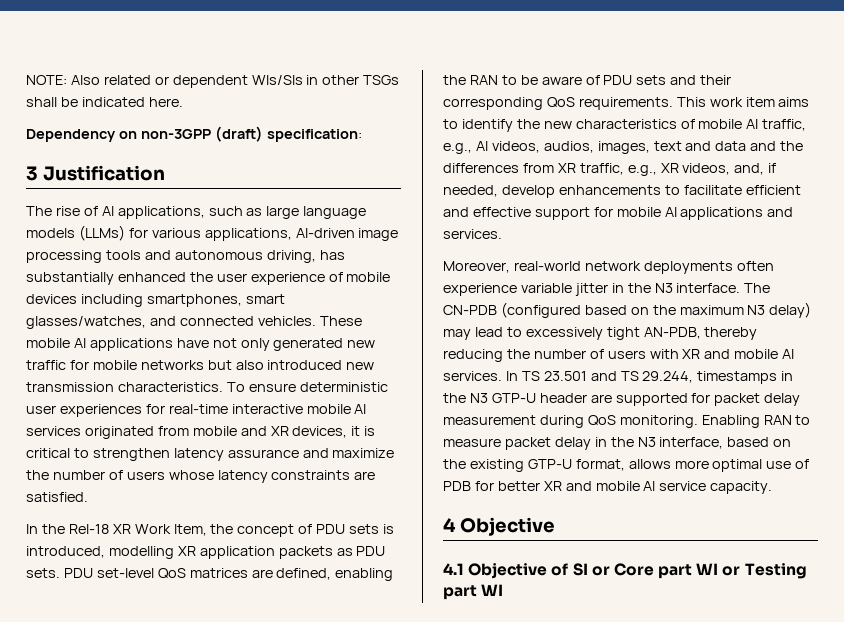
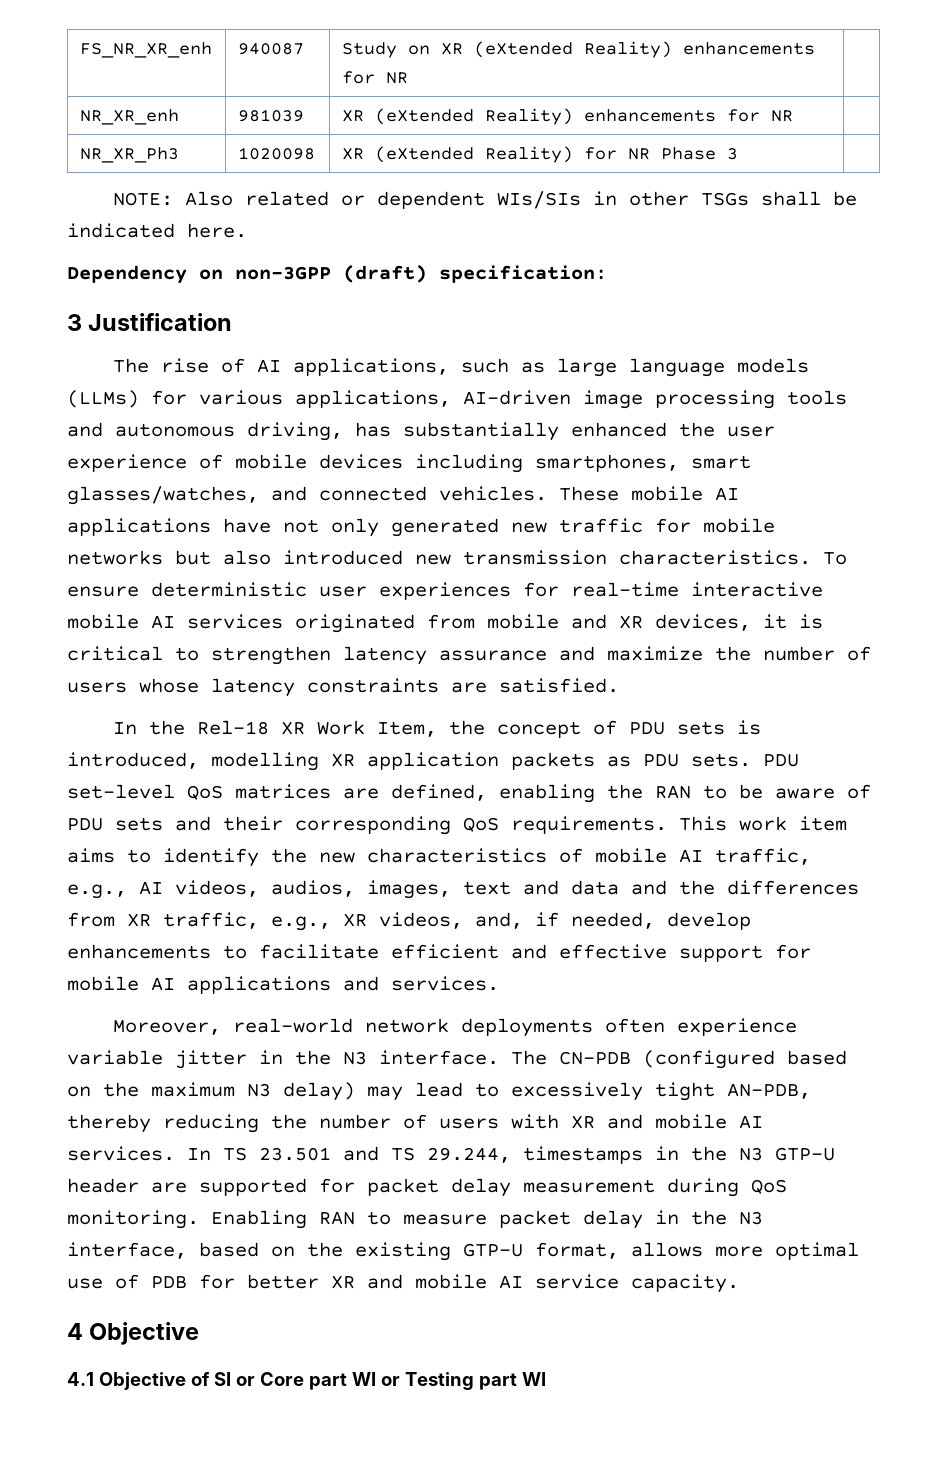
(26, 80) none -> [79,42,212,58] [237,43,304,55] [341,41,815,58] [341,71,408,84] [79,109,179,125] [237,109,304,122] [341,108,793,125] [79,147,179,163] [237,147,315,160] [341,146,738,163] FS_NR_XR_enh | 940087 | Study on XR (eXtended Reality) enhancements for NR | // NR_XR_enh | 981039 | XR (eXtended Reality) enhancements for NR | // NR_XR_Ph3 | 1020098 | XR (eXtended Reality) for NR Phase 3 | //

